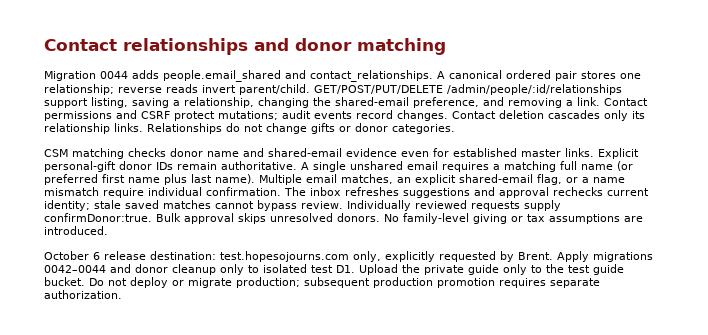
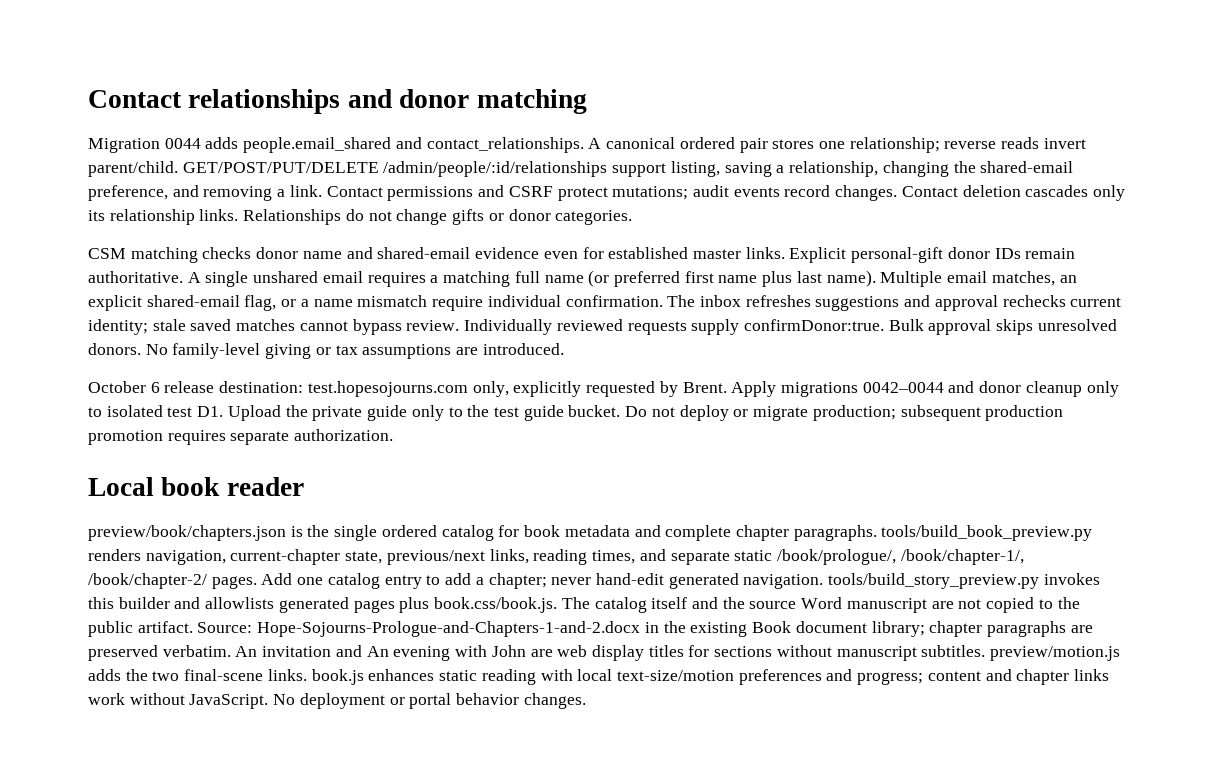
(122, 294) none -> [88,477,304,496] [88,525,1093,541] [88,549,1024,565] [88,573,1100,589] [88,597,1080,613] [88,621,1093,637] [88,645,1121,661] [88,669,1110,685] [88,693,586,709] // Local book reader // preview/book/chapters.json is the single ordered catalog for book metadata and complete chapter paragraphs. tools/build_book_preview.py renders navigation, current-chapter state, previous/next links, reading times, and separate static /book/prologue/, /book/chapter-1/, /book/chapter-2/ pages. Add one catalog entry to add a chapter; never hand-edit generated navigation. tools/build_story_preview.py invokes this builder and allowlists generated pages plus book.css/book.js. The catalog itself and the source Word manuscript are not copied to the public artifact. Source: Hope-Sojourns-Prologue-and-Chapters-1-and-2.docx in the existing Book document library; chapter paragraphs are preserved verbatim. An invitation and An evening with John are web display titles for sections without manuscript subtitles. preview/motion.js adds the two final-scene links. book.js enhances static reading with local text-size/motion preferences and progress; content and chapter links work without JavaScript. No deployment or portal behavior changes.

